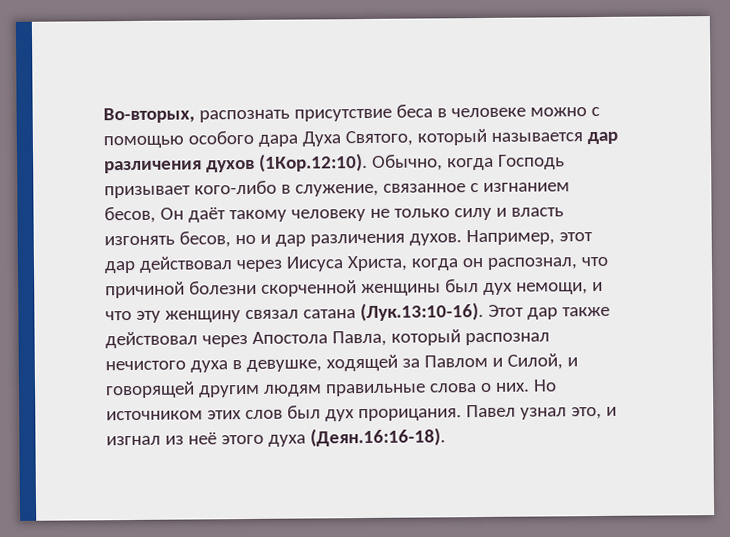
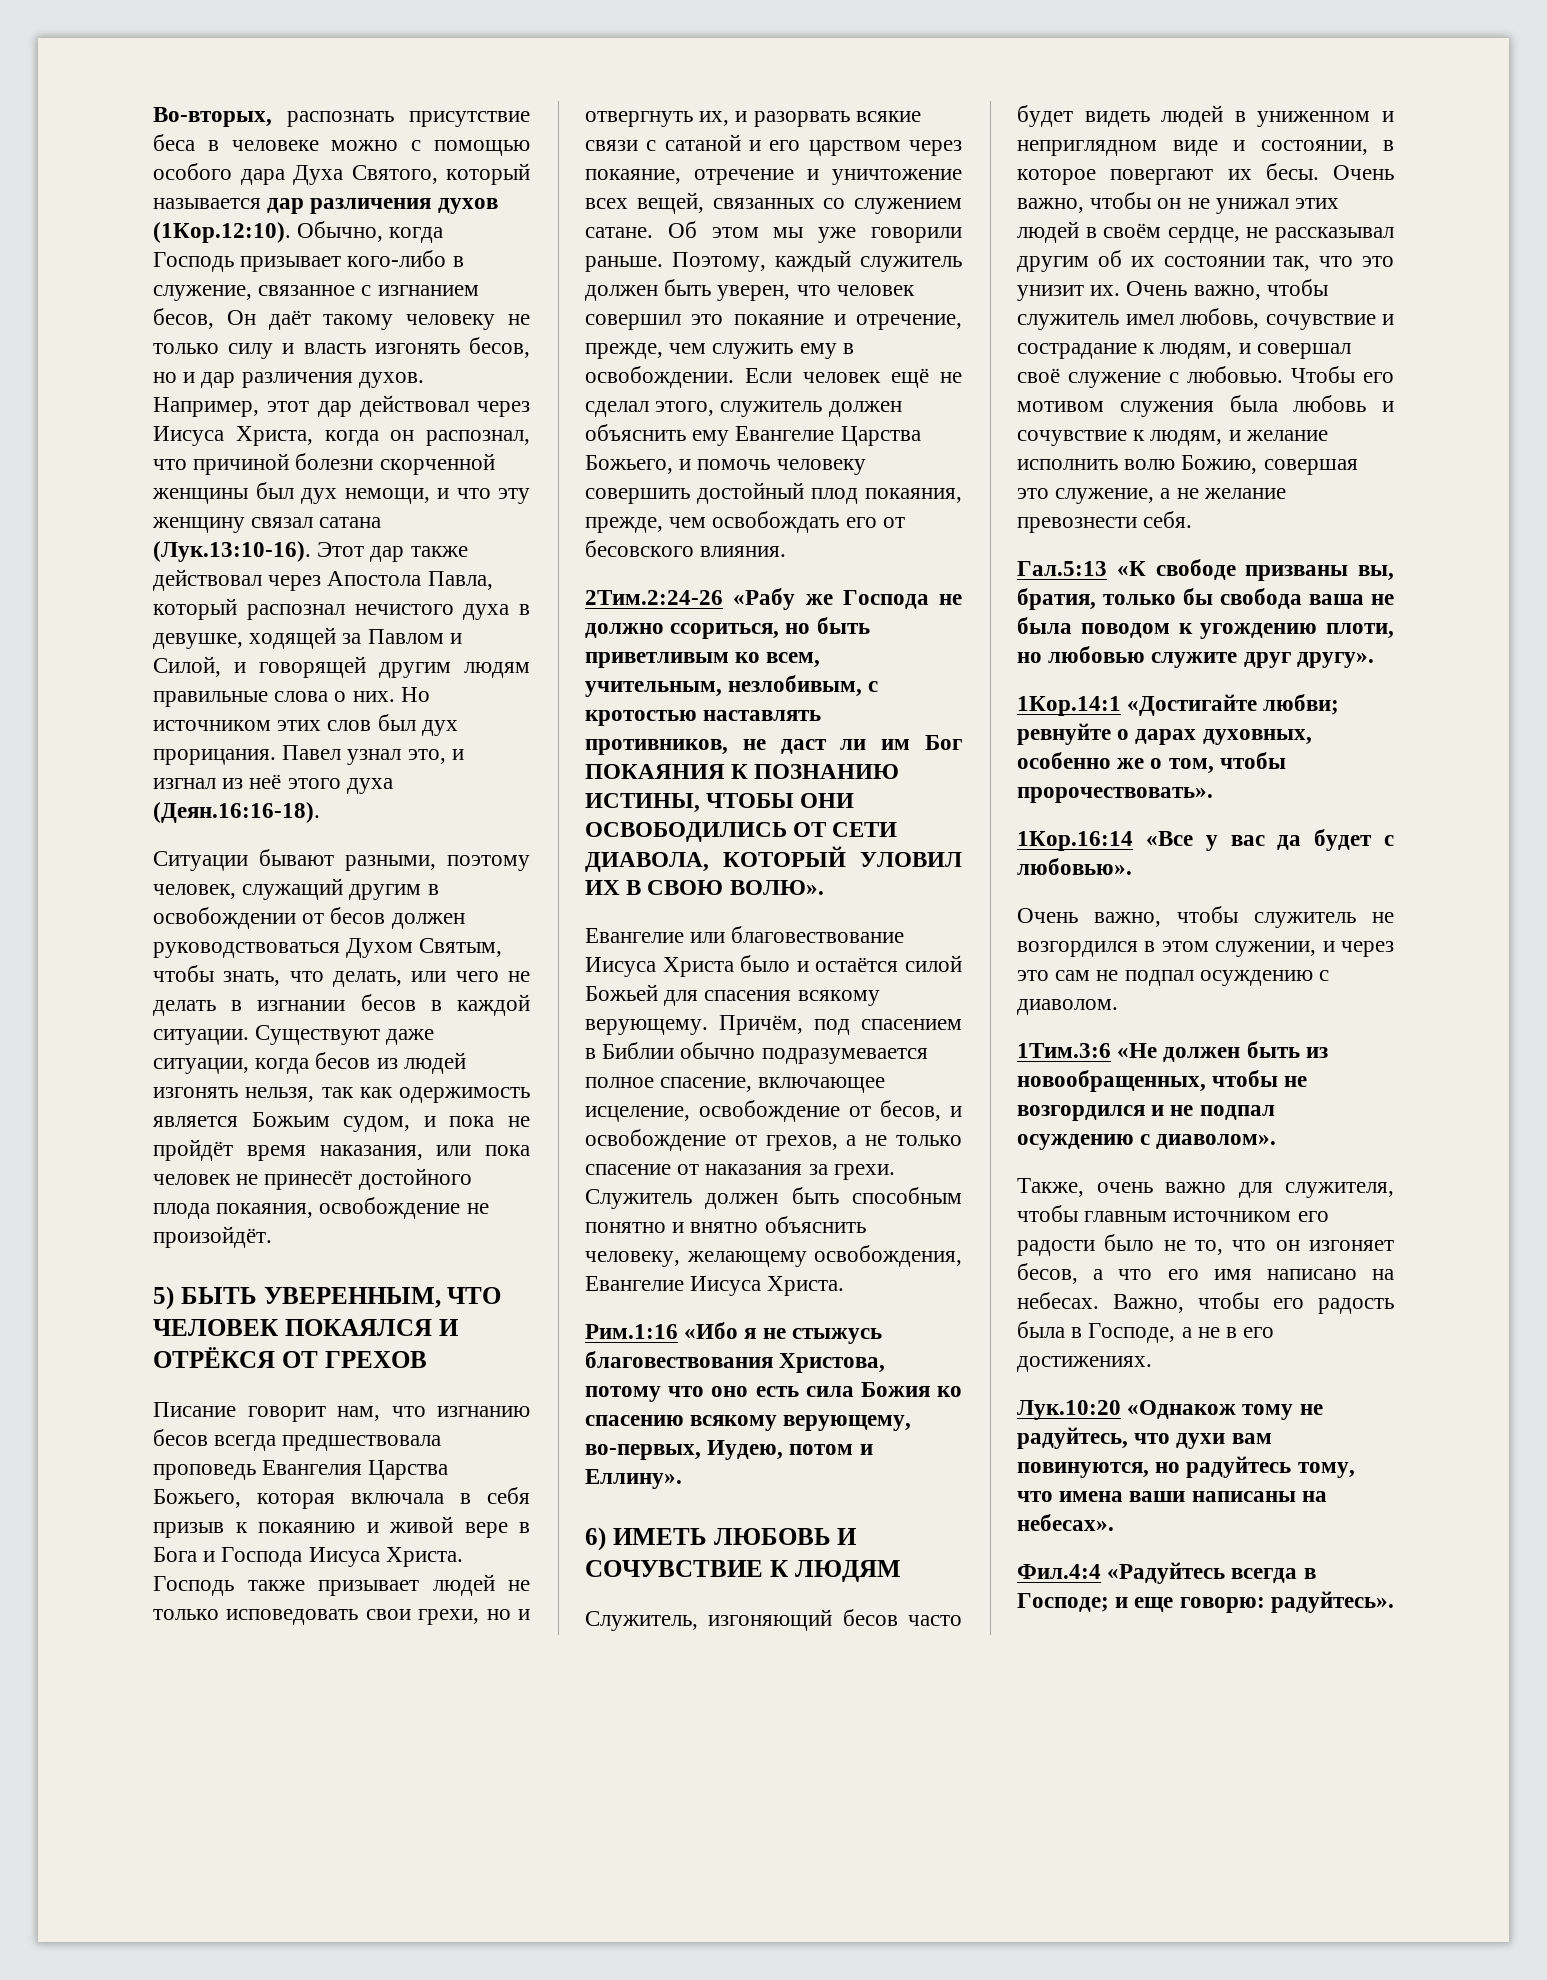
(446, 437) none -> [153,849,530,871] [153,878,439,900] [153,907,465,929] [153,938,503,958] [153,965,530,987] [153,994,530,1016] [153,1025,435,1045] [153,1052,466,1074] [153,1087,530,1103] [153,1112,530,1132] [153,1139,530,1161] [153,1168,472,1190] [153,1197,489,1219] [153,1226,272,1248] [153,1286,502,1310] [153,1319,459,1336] [153,1347,427,1368] [153,1402,530,1422] [153,1429,442,1451] [153,1460,449,1480] [153,1487,530,1509] [153,1516,530,1538] [153,1547,463,1567] [153,1574,530,1596] [153,1609,530,1625] [585,111,921,127] [585,134,962,156] [585,169,962,185] [585,192,962,214] [585,221,962,243] [585,250,962,272] [585,279,915,301] [585,314,962,330] [585,343,854,359] [585,366,962,388] [585,401,902,417] [585,424,921,446] [585,455,866,475] [585,482,962,504] [585,511,905,533] [585,540,787,557] [585,588,962,610] [585,617,870,639] [585,652,821,668] [585,675,879,697] [585,710,822,726] [585,735,962,755] [585,764,900,779] [585,793,855,813] [585,822,898,842] [585,846,962,872] [585,880,824,895] [585,926,905,943] [585,955,962,977] [585,984,880,1006] [585,1015,962,1035] [585,1042,928,1064] [585,1077,886,1093] [585,1100,962,1122] [585,1129,962,1151] [585,1164,895,1180] [585,1187,962,1209] [585,1216,866,1233] [585,1245,962,1267] [585,1276,845,1296] [585,1322,882,1344] [585,1351,886,1373] [585,1382,962,1402] [585,1415,912,1431] [585,1440,873,1460] [585,1469,682,1489] [585,1527,858,1551] [585,1560,901,1582] [585,1609,962,1631] [1017,105,1394,127] [1017,140,1394,156] [1017,163,1394,185] [1017,192,1340,214] [1017,221,1394,243] [1017,250,1394,272] [1017,279,1328,301] [1017,308,1394,330] [1017,343,1351,359] [1017,366,1394,388] [1017,395,1394,417] [1017,430,1328,446] [1017,455,1358,475] [1017,488,1286,504] [1017,511,1193,533] [1017,559,1394,581] [1017,588,1394,610] [1017,617,1394,639] [1017,646,1374,668] [1017,694,1340,716] [1017,723,1312,745] [1017,752,1286,774] [1017,787,1213,803] [1017,829,1394,851] [1017,858,1132,875] [1017,906,1394,928] [1017,941,1394,957] [1017,970,1330,986] [1017,999,1118,1015] [1017,1041,1328,1062] [1017,1070,1308,1092] [1017,1105,1275,1121] [1017,1134,1277,1150] [1017,1178,1394,1198] [1017,1205,1329,1222] [1017,1234,1394,1256] [1017,1263,1394,1284] [1017,1292,1394,1314] [1017,1321,1275,1343] [1017,1356,1152,1372] [1017,1400,1323,1420] [1017,1427,1272,1449] [1017,1456,1355,1478] [1017,1491,1327,1502] [1017,1514,1114,1531] [1017,1562,1316,1584] [1017,1591,1394,1613] // Ситуации бывают разными, поэтому человек, служащий другим в освобождении от бесов должен руководствоваться Духом Святым, чтобы знать, что делать, или чего не делать в изгнании бесов в каждой ситуации. Существуют даже ситуации, когда бесов из людей изгонять нельзя, так как одержимость является Божьим судом, и пока не пройдёт время наказания, или пока человек не принесёт достойного плода покаяния, освобождение не произойдёт. // 5) БЫТЬ УВЕРЕННЫМ, ЧТО ЧЕЛОВЕК ПОКАЯЛСЯ И ОТРЁКСЯ ОТ ГРЕХОВ // Писание говорит нам, что изгнанию бесов всегда предшествовала проповедь Евангелия Царства Божьего, которая включала в себя призыв к покаянию и живой вере в Бога и Господа Иисуса Христа. Господь также призывает людей не только исповедовать свои грехи, но и отвергнуть их, и разорвать всякие связи с сатаной и его царством через покаяние, отречение и уничтожение всех вещей, связанных со служением сатане. Об этом мы уже говорили раньше. Поэтому, каждый служитель должен быть уверен, что человек совершил это покаяние и отречение, прежде, чем служить ему в освобождении. Если человек ещё не сделал этого, служитель должен объяснить ему Евангелие Царства Божьего, и помочь человеку совершить достойный плод покаяния, прежде, чем освобождать его от бесовского влияния. // 2Тим.2:24-26 «Рабу же Господа не должно ссориться, но быть приветливым ко всем, учительным, незлобивым, с кротостью наставлять противников, не даст ли им Бог ПОКАЯНИЯ К ПОЗНАНИЮ ИСТИНЫ, ЧТОБЫ ОНИ ОСВОБОДИЛИСЬ ОТ СЕТИ ДИАВОЛА, КОТОРЫЙ УЛОВИЛ ИХ В СВОЮ ВОЛЮ». // Евангелие или благовествование Иисуса Христа было и остаётся силой Божьей для спасения всякому верующему. Причём, под спасением в Библии обычно подразумевается полное спасение, включающее исцеление, освобождение от бесов, и освобождение от грехов, а не только спасение от наказания за грехи. Служитель должен быть способным понятно и внятно объяснить человеку, желающему освобождения, Евангелие Иисуса Христа. // Рим.1:16 «Ибо я не стыжусь благовествования Христова, потому что оно есть сила Божия ко спасению всякому верующему, во-первых, Иудею, потом и Еллину». // 6) ИМЕТЬ ЛЮБОВЬ И СОЧУВСТВИЕ К ЛЮДЯМ // Служитель, изгоняющий бесов часто будет видеть людей в униженном и неприглядном виде и состоянии, в которое повергают их бесы. Очень важно, чтобы он не унижал этих людей в своём сердце, не рассказывал другим об их состоянии так, что это унизит их. Очень важно, чтобы служитель имел любовь, сочувствие и сострадание к людям, и совершал своё служение с любовью. Чтобы его мотивом служения была любовь и сочувствие к людям, и желание исполнить волю Божию, совершая это служение, а не желание превознести себя. // Гал.5:13 «К свободе призваны вы, братия, только бы свобода ваша не была поводом к угождению плоти, но любовью служите друг другу». // 1Кор.14:1 «Достигайте любви; ревнуйте о дарах духовных, особенно же о том, чтобы пророчествовать». // 1Кор.16:14 «Все у вас да будет с любовью». // Очень важно, чтобы служитель не возгордился в этом служении, и через это сам не подпал осуждению с диаволом. // 1Тим.3:6 «Не должен быть из новообращенных, чтобы не возгордился и не подпал осуждению с диаволом». // Также, очень важно для служителя, чтобы главным источником его радости было не то, что он изгоняет бесов, а что его имя написано на небесах. Важно, чтобы его радость была в Господе, а не в его достижениях. // Лук.10:20 «Однакож тому не радуйтесь, что духи вам повинуются, но радуйтесь тому, что имена ваши написаны на небесах». // Фил.4:4 «Радуйтесь всегда в Господе; и еще говорю: радуйтесь».

